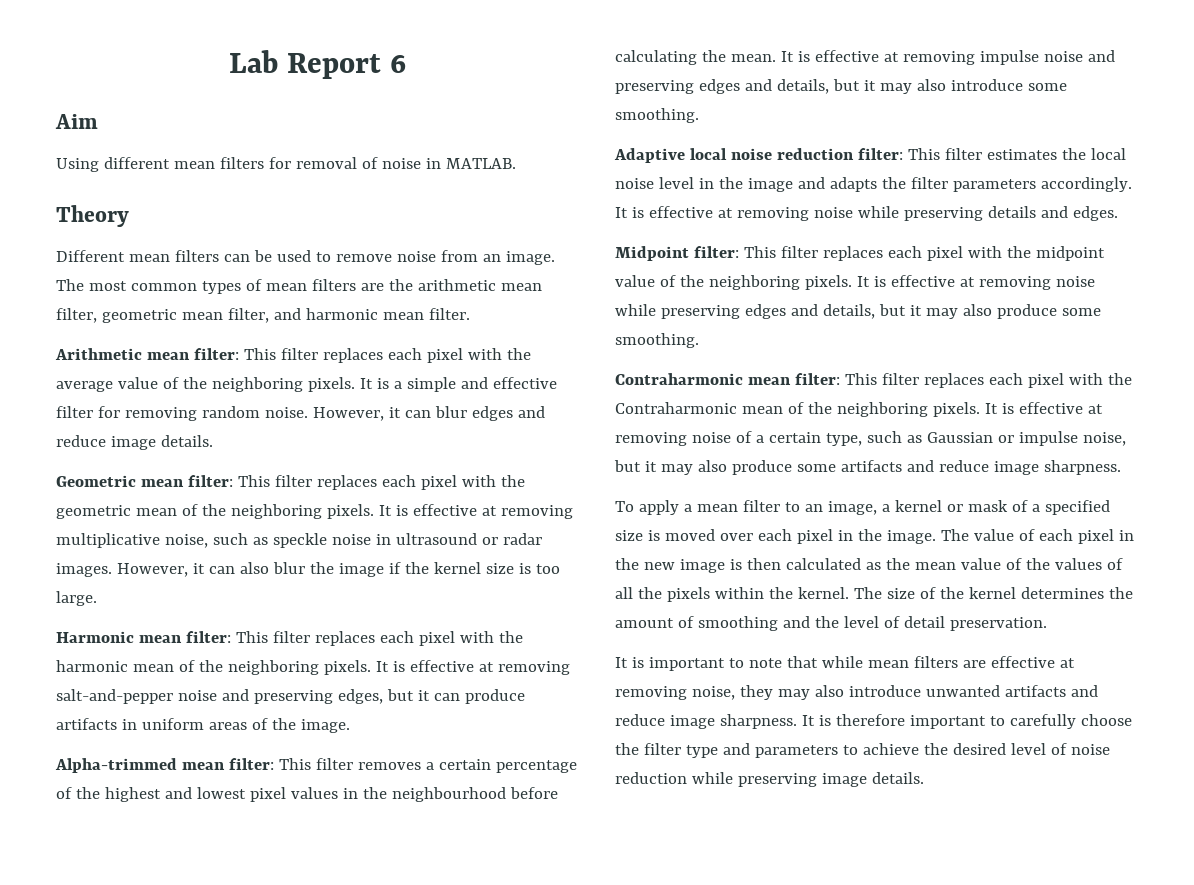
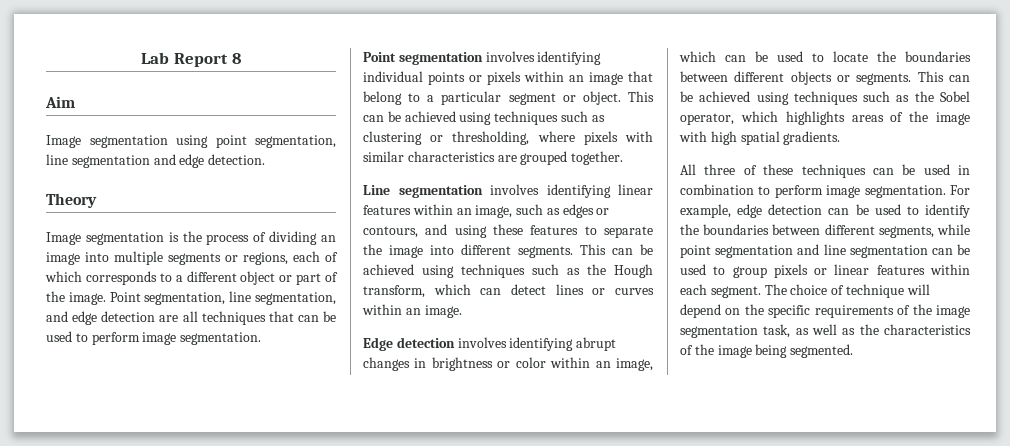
[390,55,407,73] 6 -> [231,53,241,64] 8
[56,157,516,172] [56,205,129,227] [56,250,555,265] [56,279,542,294] [56,308,470,323] [55,348,531,363] [56,377,557,392] [56,406,545,421] [56,435,213,450] [56,475,525,490] [56,504,573,519] [56,533,542,548] [56,562,560,577] [56,591,97,606] [56,631,523,646] [56,660,570,675] [56,689,525,704] [56,718,350,733] [55,758,577,773] [56,787,558,802] [615,50,1115,65] [615,79,1067,94] [615,108,699,123] [614,148,1126,163] [615,177,1132,192] [615,206,1118,221] [615,246,1105,261] [615,275,1095,290] [615,304,1101,319] [615,333,699,348] [615,373,1132,388] [615,402,1103,417] [615,431,1126,446] [614,460,1121,475] [615,500,1110,515] [615,529,1134,544] [615,558,1123,573] [615,587,1133,602] [615,616,1047,631] [615,656,1075,671] [615,685,1098,700] [615,714,1132,729] [615,743,1110,758] [615,772,924,787] Using different mean filters for removal of noise in MATLAB. // Theory // Different mean filters can be used to remove noise from an image. The most common types of mean filters are the arithmetic mean filter, geometric mean filter, and harmonic mean filter. // Arithmetic mean filter: This filter replaces each pixel with the average value of the neighboring pixels. It is a simple and effective filter for removing random noise. However, it can blur edges and reduce image details. // Geometric mean filter: This filter replaces each pixel with the geometric mean of the neighboring pixels. It is effective at removing multiplicative noise, such as speckle noise in ultrasound or radar images. However, it can also blur the image if the kernel size is too large. // Harmonic mean filter: This filter replaces each pixel with the harmonic mean of the neighboring pixels. It is effective at removing salt-and-pepper noise and preserving edges, but it can produce artifacts in uniform areas of the image. // Alpha-trimmed mean filter: This filter removes a certain percentage of the highest and lowest pixel values in the neighbourhood before calculating the mean. It is effective at removing impulse noise and preserving edges and details, but it may also introduce some smoothing. // Adaptive local noise reduction filter: This filter estimates the local noise level in the image and adapts the filter parameters accordingly. It is effective at removing noise while preserving details and edges. // Midpoint filter: This filter replaces each pixel with the midpoint value of the neighboring pixels. It is effective at removing noise while preserving edges and details, but it may also produce some smoothing. // Contraharmonic mean filter: This filter replaces each pixel with the Contraharmonic mean of the neighboring pixels. It is effective at removing noise of a certain type, such as Gaussian or impulse noise, but it may also produce some artifacts and reduce image sharpness. // To apply a mean filter to an image, a kernel or mask of a specified size is moved over each pixel in the image. The value of each pixel in the new image is then calculated as the mean value of the values of all the pixels within the kernel. The size of the kernel determines the amount of smoothing and the level of detail preservation. // It is important to note that while mean filters are effective at removing noise, they may also introduce unwanted artifacts and reduce image sharpness. It is therefore important to carefully choose the filter type and parameters to achieve the desired level of noise reduction while preserving image details. -> [46,135,336,148] [46,154,266,168] [46,193,97,208] [46,231,336,245] [46,251,338,265] [45,271,338,285] [46,291,337,305] [46,311,336,325] [46,331,262,345] [363,51,602,65] [363,71,653,85] [363,91,654,105] [363,111,605,125] [363,131,653,145] [363,151,624,165] [363,184,653,198] [363,204,610,218] [363,224,653,238] [363,244,653,258] [363,264,653,278] [363,284,654,298] [362,304,462,318] [363,337,617,351] [363,357,653,371] [679,51,971,62] [680,71,970,85] [680,91,970,105] [680,111,970,125] [679,131,841,145] [680,164,970,178] [680,184,970,198] [680,204,970,218] [680,224,970,238] [680,244,970,258] [680,264,970,278] [680,284,930,298] [680,304,970,318] [680,324,971,338] [680,344,854,358] Image segmentation using point segmentation, line segmentation and edge detection. // Theory // Image segmentation is the process of dividing an image into multiple segments or regions, each of which corresponds to a different object or part of the image. Point segmentation, line segmentation, and edge detection are all techniques that can be used to perform image segmentation. // Point segmentation involves identifying individual points or pixels within an image that belong to a particular segment or object. This can be achieved using techniques such as clustering or thresholding, where pixels with similar characteristics are grouped together. // Line segmentation involves identifying linear features within an image, such as edges or contours, and using these features to separate the image into different segments. This can be achieved using techniques such as the Hough transform, which can detect lines or curves within an image. // Edge detection involves identifying abrupt changes in brightness or color within an image, which can be used to locate the boundaries between different objects or segments. This can be achieved using techniques such as the Sobel operator, which highlights areas of the image with high spatial gradients. // All three of these techniques can be used in combination to perform image segmentation. For example, edge detection can be used to identify the boundaries between different segments, while point segmentation and line segmentation can be used to group pixels or linear features within each segment. The choice of technique will depend on the specific requirements of the image segmentation task, as well as the characteristics of the image being segmented.

